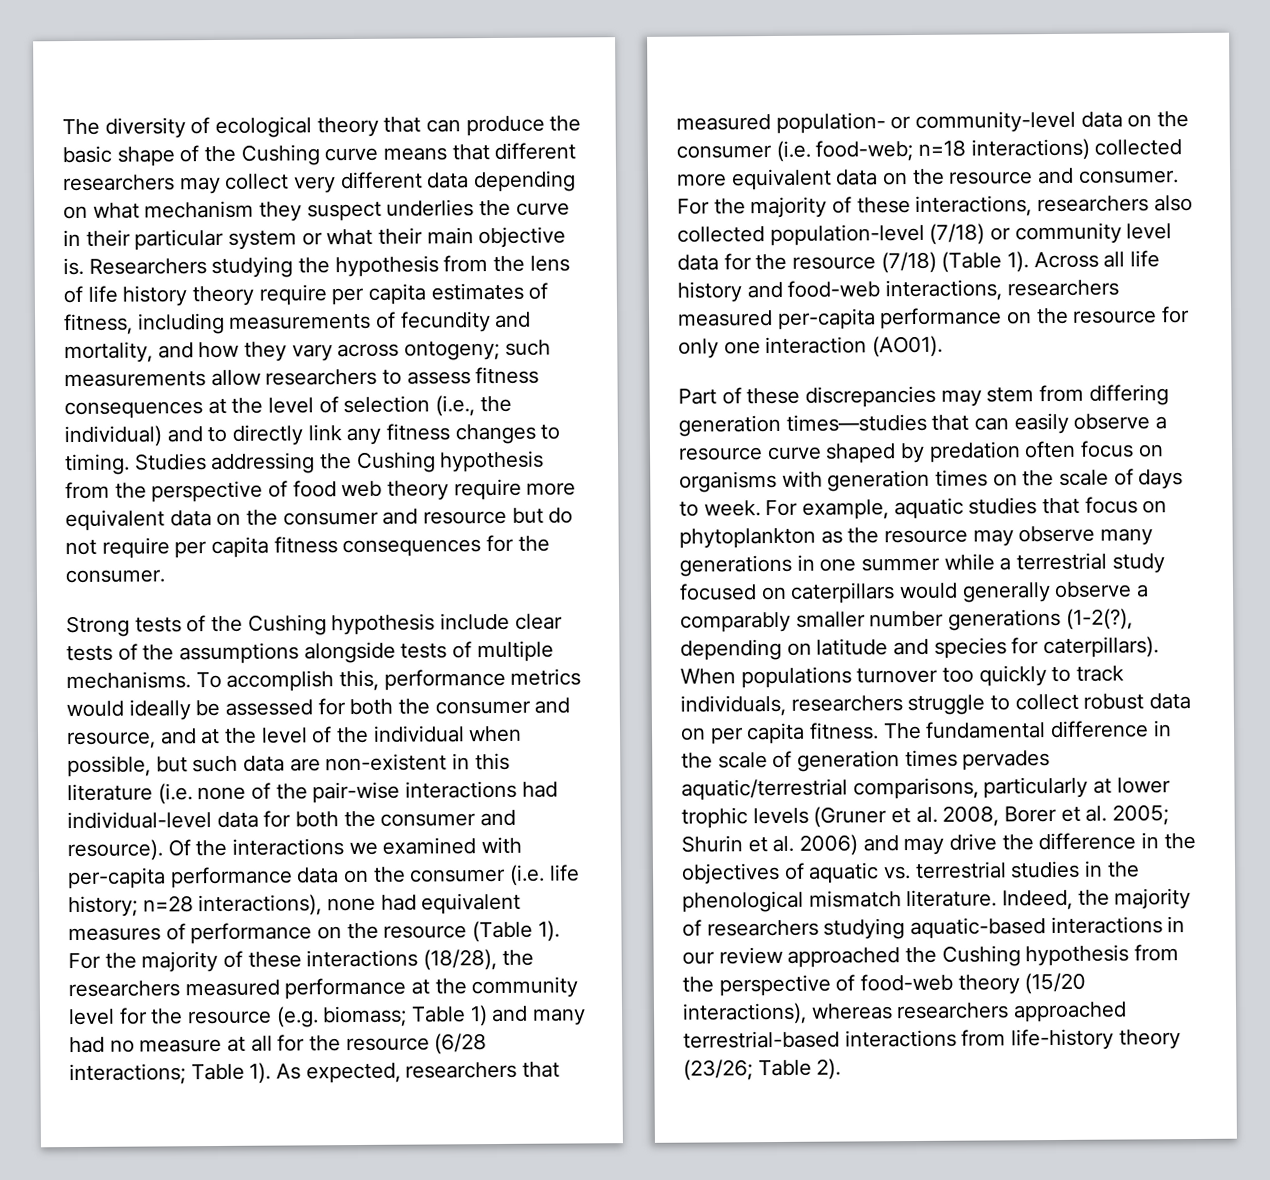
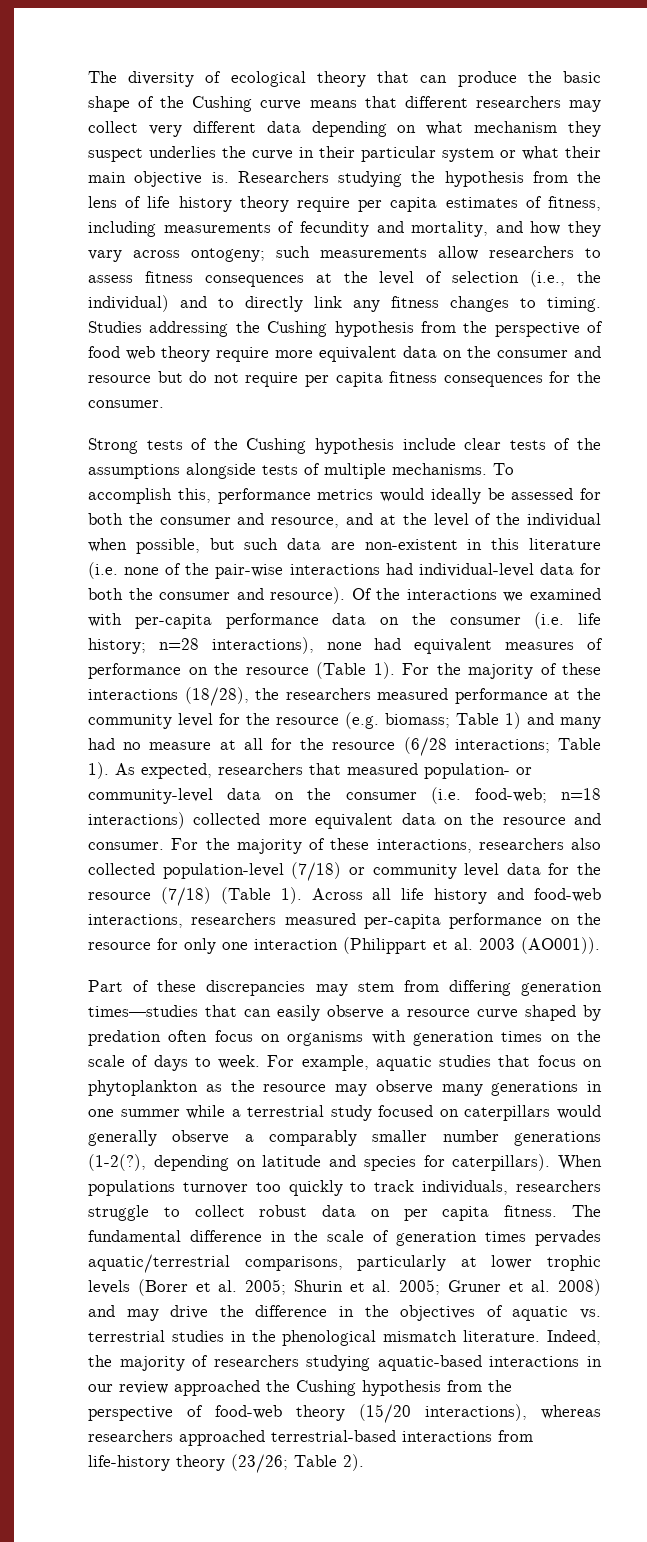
[872,335,944,358] (AO01). -> [343,937,600,954] (Philippart et al. 2003 (AO001)).
[813,805,1058,828] (Gruner et al. 2008, Borer -> [137,1279,188,1296] (Borer
[799,834,859,856] 2006) -> [399,1279,601,1296] 2005; Gruner et al. 2008)

